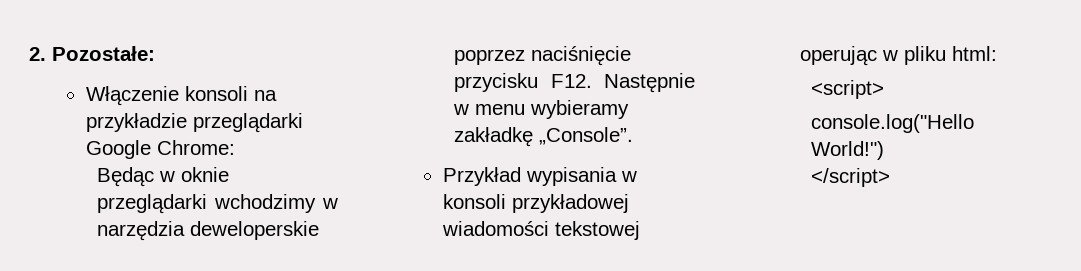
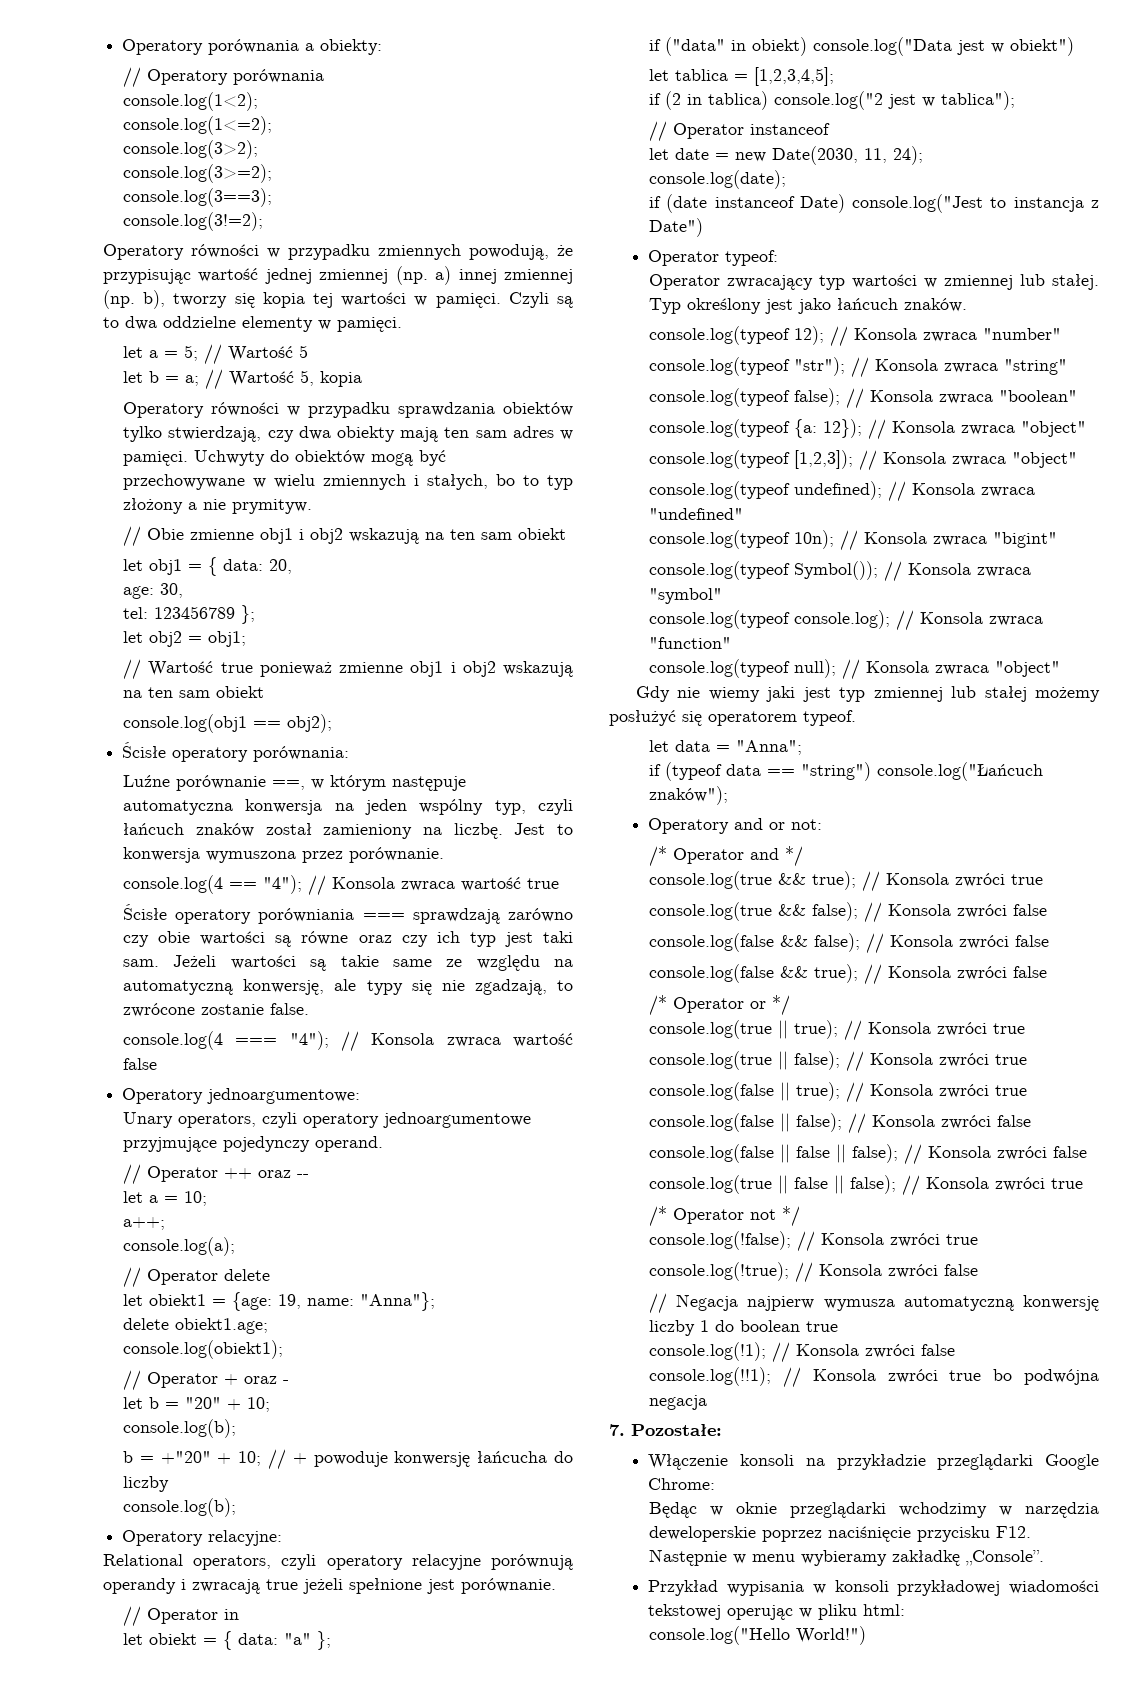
[29,47,46,61] 2. -> [122,39,383,55] [123,67,325,88] [123,92,259,111] [123,116,273,135] [123,140,259,159] [123,164,273,183] [123,188,273,207] [123,212,264,231] [103,244,573,260] [103,266,573,285] [103,290,573,309] [103,316,403,332] [123,344,309,365] [123,369,363,390] [123,402,573,418] [123,426,574,442] [123,450,447,466] [123,474,573,490] [123,498,313,514] [123,526,567,547] [123,557,293,576] [123,583,184,599] [123,605,256,624] [123,631,247,647] [123,659,573,680] [123,686,265,698] [123,714,333,733] [122,742,350,762] [123,775,467,791] [123,799,573,815] [123,823,573,839] [123,847,445,863] [123,875,560,896] [123,904,573,924] [123,931,574,947] [123,955,573,971] [123,979,573,995] [123,1003,310,1017] [123,1031,573,1052] [123,1058,158,1070] [122,1088,361,1104] [123,1112,532,1128] [123,1136,384,1152] [123,1164,310,1185] [123,1191,208,1206] [123,1217,166,1230] [123,1237,236,1256] [123,1267,271,1288] [123,1292,436,1311] [123,1318,269,1334] [123,1340,284,1359] [123,1370,290,1391] [123,1397,271,1412] [123,1419,237,1438] [123,1449,573,1470] [123,1476,170,1492] [123,1498,237,1517] [122,1530,283,1546] [103,1554,573,1570] [103,1578,557,1594] [123,1606,240,1627] [123,1631,332,1650] [649,37,1075,56] [649,67,835,86] [649,91,1016,110] [649,121,831,142] [649,146,924,165] [649,170,787,189] [649,194,1099,213] [649,218,704,237] [648,250,779,266] [649,274,1099,290] [649,298,968,314] [649,326,1062,347] [649,357,1068,378] [649,388,1078,409] [649,419,1087,440] [649,450,1078,471] [649,481,1036,502] [649,508,744,520] [649,530,1058,551] [649,561,1032,582] [649,588,723,604] [649,610,1044,631] [649,637,732,649] [649,659,1061,680] [635,686,1100,702] [609,710,856,726] [649,740,803,755] [649,762,1044,781] [649,786,729,805] [648,818,823,834] [649,846,804,867] [649,871,1044,892] [649,902,1048,923] [649,933,1050,954] [649,964,1048,985] [649,995,791,1016] [649,1020,1026,1041] [649,1051,1028,1072] [649,1082,1028,1103] [649,1113,1032,1134] [649,1144,1088,1165] [649,1175,1084,1196] [649,1206,801,1227] [649,1231,979,1252] [649,1262,979,1283] [649,1293,1099,1314] [649,1320,839,1336] [649,1342,956,1363] [649,1367,1099,1388] [649,1395,708,1410] [609,1424,625,1436] Operatory porównania a obiekty: // // Operatory porównania // console.log(1<2); // console.log(1<=2); // console.log(3>2); // console.log(3>=2); // console.log(3==3); // console.log(3!=2); // Operatory równości w przypadku zmiennych powodują, że przypisując wartość jednej zmiennej (np. a) innej zmiennej (np. b), tworzy się kopia tej wartości w pamięci. Czyli są to dwa oddzielne elementy w pamięci. // let a = 5; // Wartość 5 // let b = a; // Wartość 5, kopia // Operatory równości w przypadku sprawdzania obiektów tylko stwierdzają, czy dwa obiekty mają ten sam adres w pamięci. Uchwyty do obiektów mogą być przechowywane w wielu zmiennych i stałych, bo to typ złożony a nie prymityw. // // Obie zmienne obj1 i obj2 wskazują na ten sam obiekt // let obj1 = { data: 20, // age: 30, // tel: 123456789 }; // let obj2 = obj1; // // Wartość true ponieważ zmienne obj1 i obj2 wskazują na ten sam obiekt // console.log(obj1 == obj2); // Ścisłe operatory porównania: // Luźne porównanie ==, w którym następuje automatyczna konwersja na jeden wspólny typ, czyli łańcuch znaków został zamieniony na liczbę. Jest to konwersja wymuszona przez porównanie. // console.log(4 == "4"); // Konsola zwraca wartość true // Ścisłe operatory porówniania === sprawdzają zarówno czy obie wartości są równe oraz czy ich typ jest taki sam. Jeżeli wartości są takie same ze względu na automatyczną konwersję, ale typy się nie zgadzają, to zwrócone zostanie false. // console.log(4 === "4"); // Konsola zwraca wartość false // Operatory jednoargumentowe: // Unary operators, czyli operatory jednoargumentowe przyjmujące pojedynczy operand. // // Operator ++ oraz -- // let a = 10; // a++; // console.log(a); // // Operator delete // let obiekt1 = {age: 19, name: "Anna"}; // delete obiekt1.age; // console.log(obiekt1); // // Operator + oraz - // let b = "20" + 10; // console.log(b); // b = +"20" + 10; // + powoduje konwersję łańcucha do liczby // console.log(b); // Operatory relacyjne: // Relational operators, czyli operatory relacyjne porównują operandy i zwracają true jeżeli spełnione jest porównanie. // // Operator in // let obiekt = { data: "a" }; // if ("data" in obiekt) console.log("Data jest w obiekt") // let tablica = [1,2,3,4,5]; // if (2 in tablica) console.log("2 jest w tablica"); // // Operator instanceof // let date = new Date(2030, 11, 24); // console.log(date); // if (date instanceof Date) console.log("Jest to instancja z Date") // Operator typeof: // Operator zwracający typ wartości w zmiennej lub stałej. Typ określony jest jako łańcuch znaków. // console.log(typeof 12); // Konsola zwraca "number" // console.log(typeof "str"); // Konsola zwraca "string" // console.log(typeof false); // Konsola zwraca "boolean" // console.log(typeof {a: 12}); // Konsola zwraca "object" // console.log(typeof [1,2,3]); // Konsola zwraca "object" // console.log(typeof undefined); // Konsola zwraca "undefined" // console.log(typeof 10n); // Konsola zwraca "bigint" // console.log(typeof Symbol()); // Konsola zwraca "symbol" // console.log(typeof console.log); // Konsola zwraca "function" // console.log(typeof null); // Konsola zwraca "object" // Gdy nie wiemy jaki jest typ zmiennej lub stałej możemy posłużyć się operatorem typeof. // let data = "Anna"; // if (typeof data == "string") console.log("Łańcuch znaków"); // Operatory and or not: // /* Operator and */ // console.log(true && true); // Konsola zwróci true // console.log(true && false); // Konsola zwróci false // console.log(false && false); // Konsola zwróci false // console.log(false && true); // Konsola zwróci false // /* Operator or */ // console.log(true || true); // Konsola zwróci true // console.log(true || false); // Konsola zwróci true // console.log(false || true); // Konsola zwróci true // console.log(false || false); // Konsola zwróci false // console.log(false || false || false); // Konsola zwróci false // console.log(true || false || false); // Konsola zwróci true // /* Operator not */ // console.log(!false); // Konsola zwróci true // console.log(!true); // Konsola zwróci false // // Negacja najpierw wymusza automatyczną konwersję liczby 1 do boolean true // console.log(!1); // Konsola zwróci false // console.log(!!1); // Konsola zwróci true bo podwójna negacja // 7.
[810,80,884,99] // <script> -> (906, 1610) none
[810,168,890,187] // </script> -> (867, 1635) none

